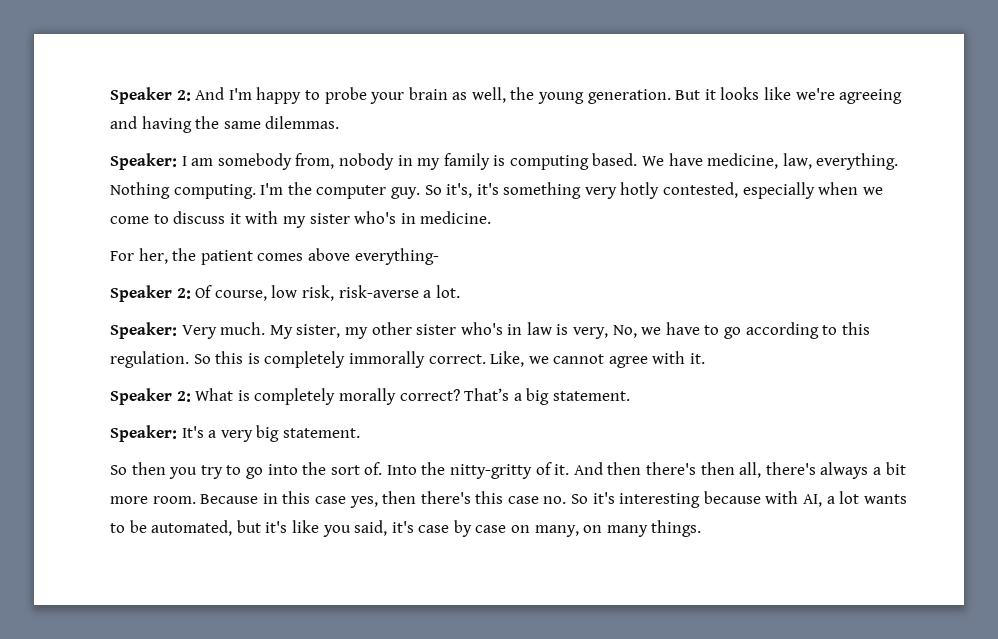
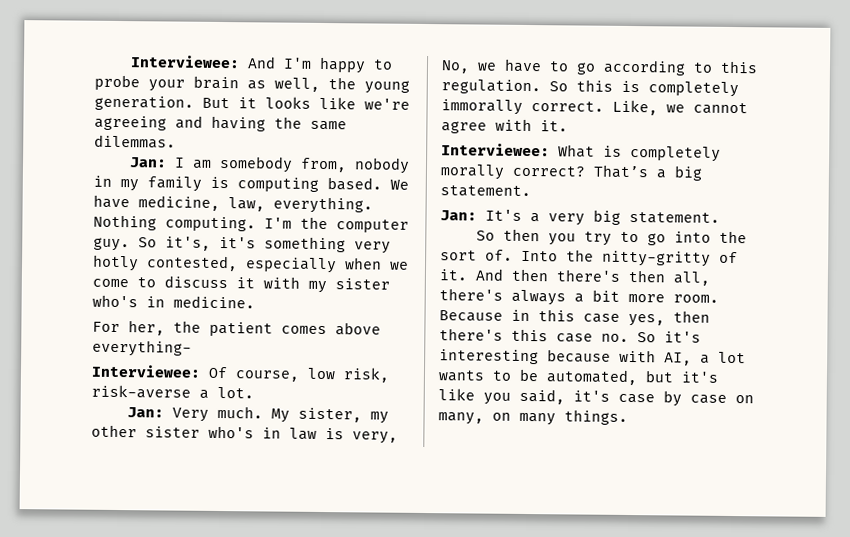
[110,87,191,104] Speaker 2: -> [130,55,241,69] Interviewee:
[110,153,177,170] Speaker: -> [129,157,168,168] Jan:
[110,285,191,302] Speaker 2: -> [91,364,201,378] Interviewee:
[110,322,177,339] Speaker: -> [127,407,165,418] Jan:
[110,388,191,405] Speaker 2: -> [441,143,550,157] Interviewee:
[110,425,177,442] Speaker: -> [440,210,477,221] Jan:

